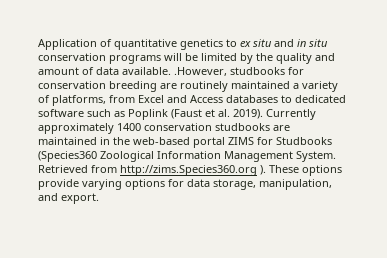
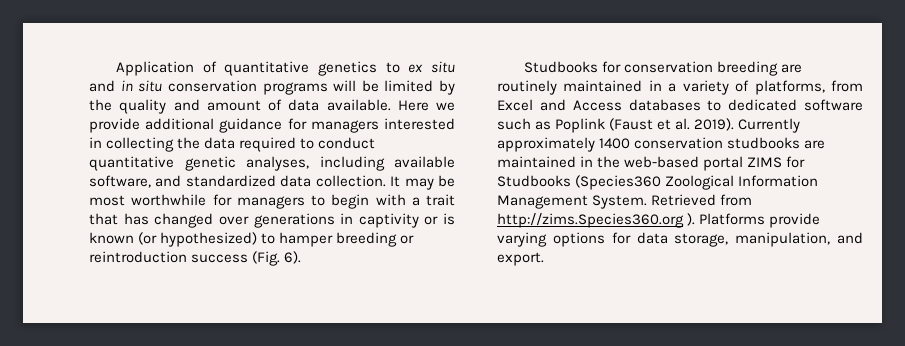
[174,67,285,76] .However, studbooks -> [397,100,455,111] [89,118,455,133] [89,137,376,152] [89,156,455,171] [89,175,456,190] [89,194,455,209] [89,213,455,228] [89,232,415,247] [89,251,302,266] [524,61,599,73] Here we provide additional guidance for managers interested in collecting the data required to conduct quantitative genetic analyses, including available software, and standardized data collection. It may be most worthwhile for managers to begin with a trait that has changed over generations in captivity or is known (or hypothesized) to hamper breeding or reintroduction success (Fig. 6). // Studbooks
(290, 85) none -> [648,80,662,91] in
[269,165,342,176] These options -> [699,213,766,225] Platforms

